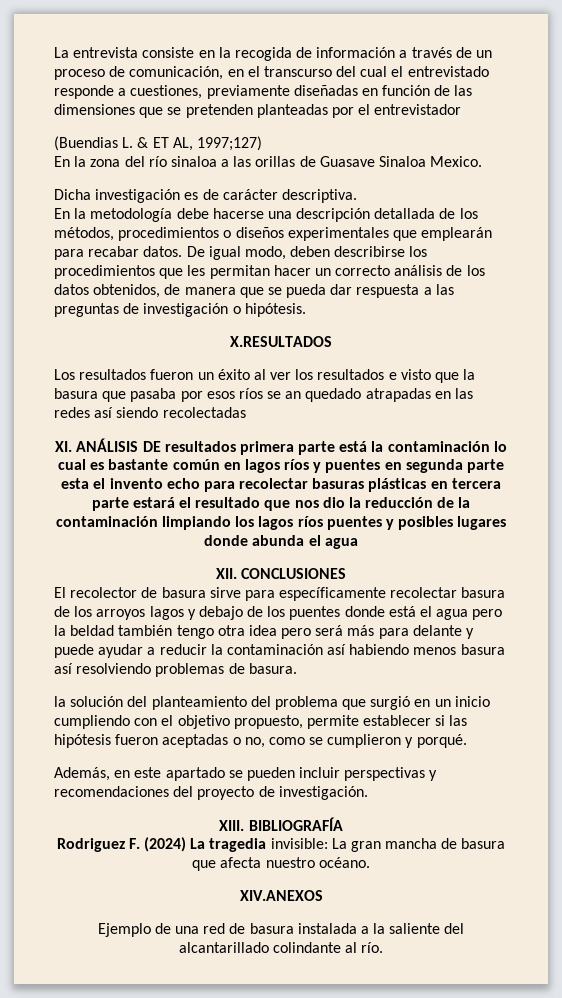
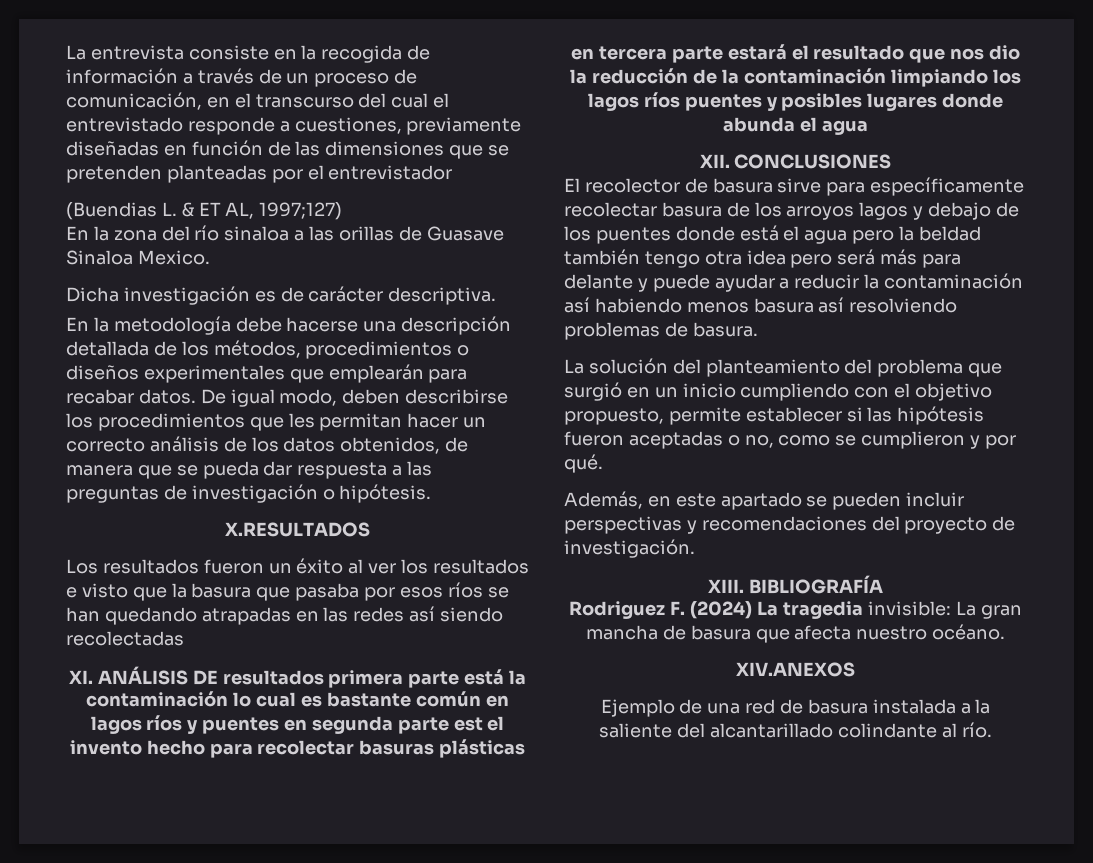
[285,388,362,402] an quedado -> [66,607,197,625] han quedando
[61,478,90,489] esta -> [453,717,483,731] est
[166,478,200,489] echo -> [146,740,205,755] hecho
[54,696,66,707] la -> [564,359,584,374] La
[416,734,467,748] porqué. -> [984,435,1016,449] [564,454,603,473] por qué.

